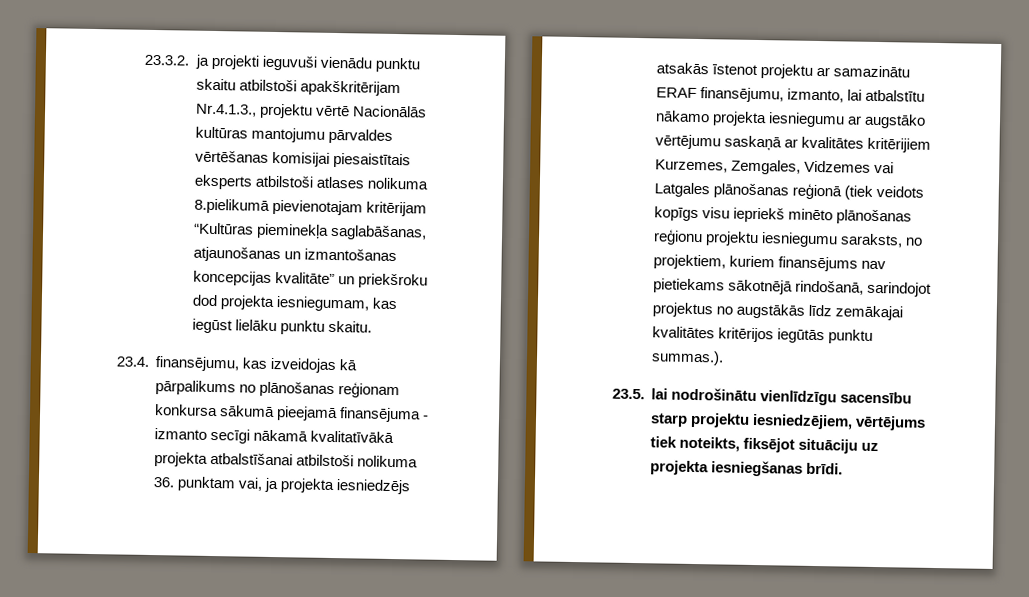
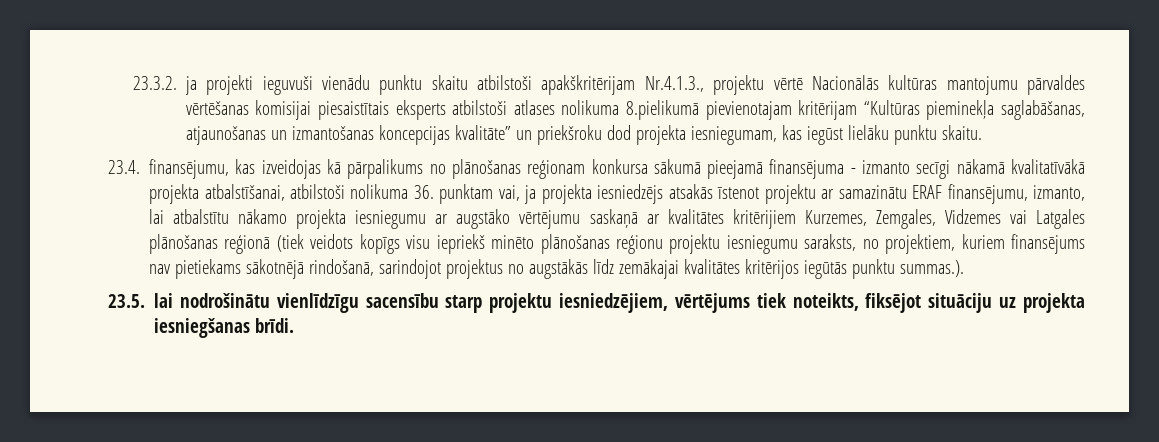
[210,452,294,466] atbalstīšanai -> [204,184,285,201] atbalstīšanai,

